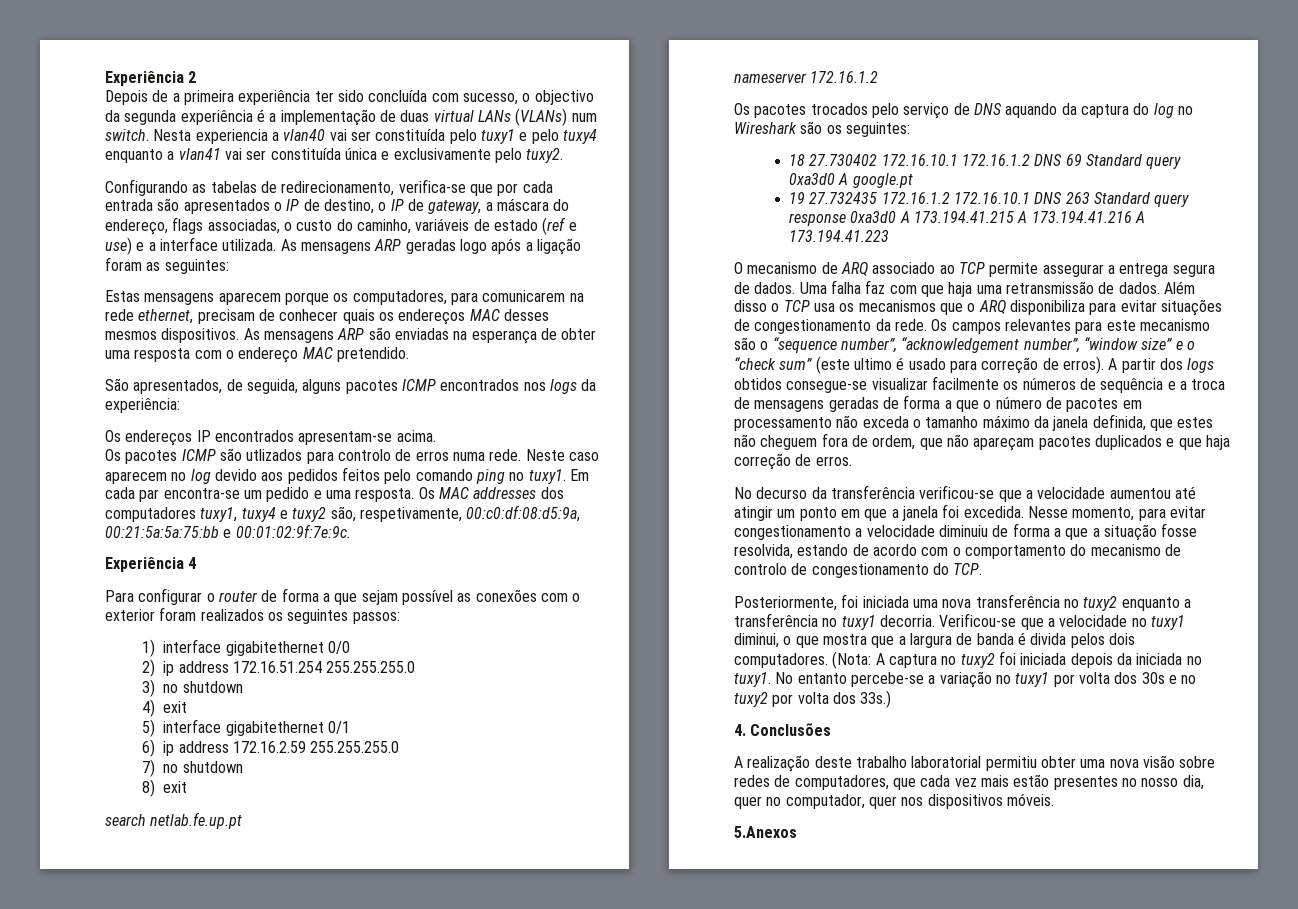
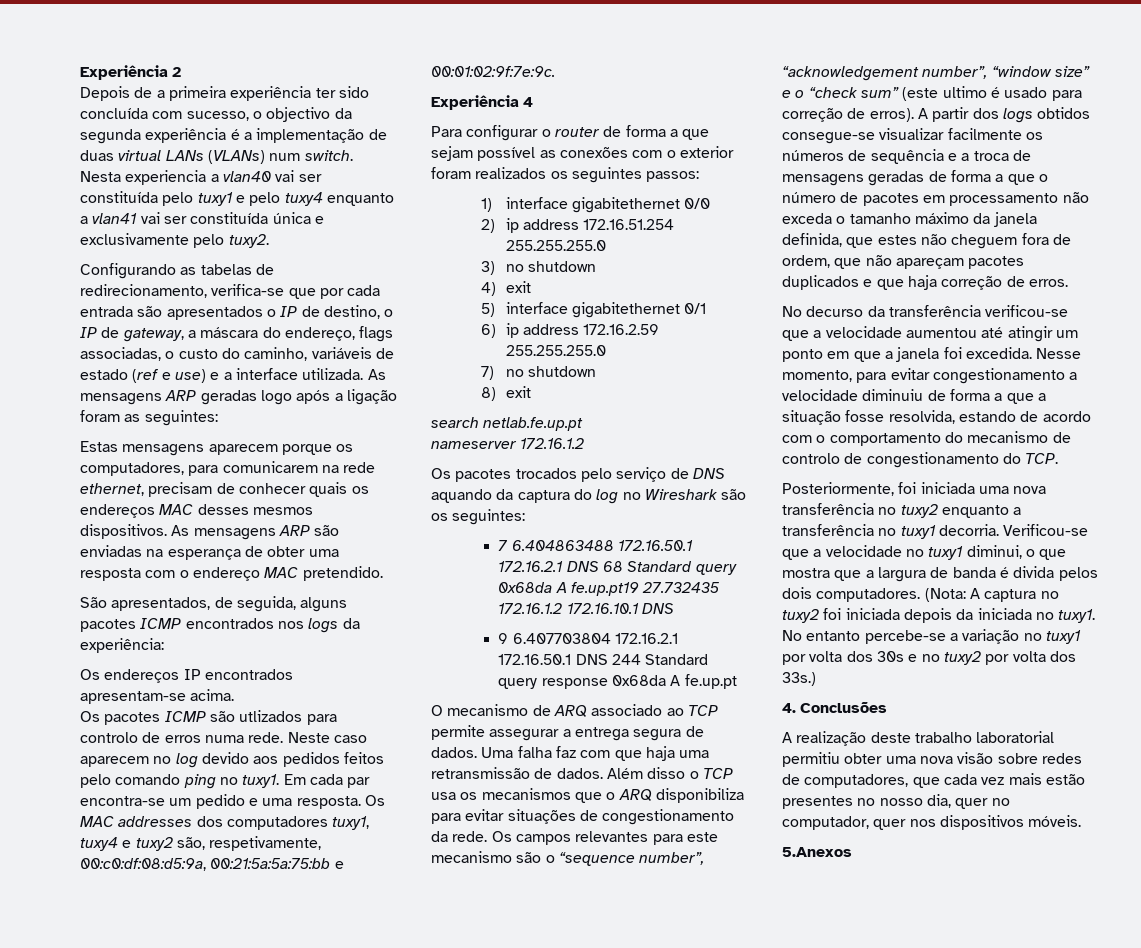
[788,154,1182,169] [788,173,913,188] [788,192,1190,207] [788,211,1145,226] [788,230,889,242] 18 27.730402 172.16.10.1 172.16.1.2 DNS 69 Standard query 0xa3d0 A google.pt // 19 27.732435 172.16.1.2 172.16.10.1 DNS 263 Standard query response 0xa3d0 A 173.194.41.215 A 173.194.41.216 A 173.194.41.223 -> [498,540,693,551] [498,561,737,575] [498,582,720,596] [498,603,674,614] [498,633,678,644] [498,654,709,665] [498,674,737,689] 7 6.404863488 172.16.50.1 172.16.2.1 DNS 68 Standard query 0x68da A fe.up.pt19 27.732435 172.16.1.2 172.16.10.1 DNS // 9 6.407703804 172.16.2.1 172.16.50.1 DNS 244 Standard query response 0x68da A fe.up.pt

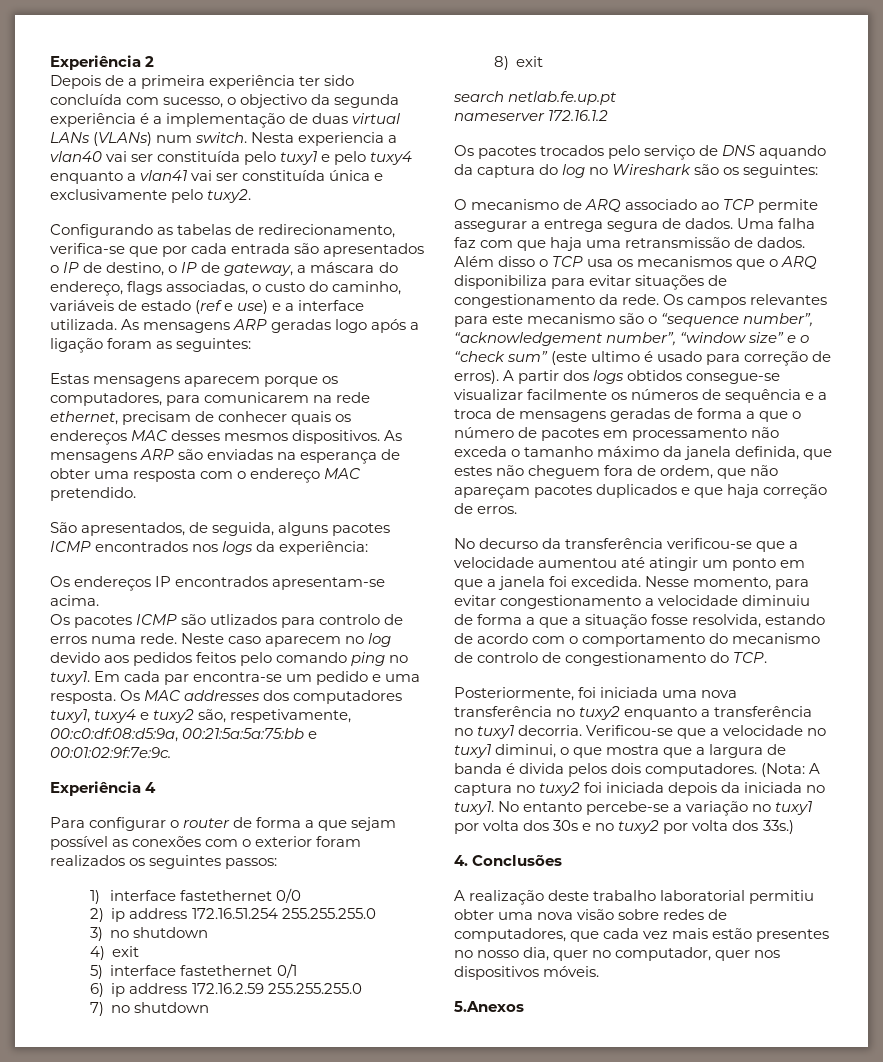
[571,197,680,213] gigabitethernet -> [179,890,272,901] fastethernet
[571,302,680,318] gigabitethernet -> [180,965,273,976] fastethernet
[498,540,693,551] [498,561,737,575] [498,582,720,596] [498,603,674,614] [498,633,678,644] [498,654,709,665] [498,674,737,689] // 7 6.404863488 172.16.50.1 172.16.2.1 DNS 68 Standard query 0x68da A fe.up.pt19 27.732435 172.16.1.2 172.16.10.1 DNS // 9 6.407703804 172.16.2.1 172.16.50.1 DNS 244 Standard query response 0x68da A fe.up.pt -> (819, 171) none

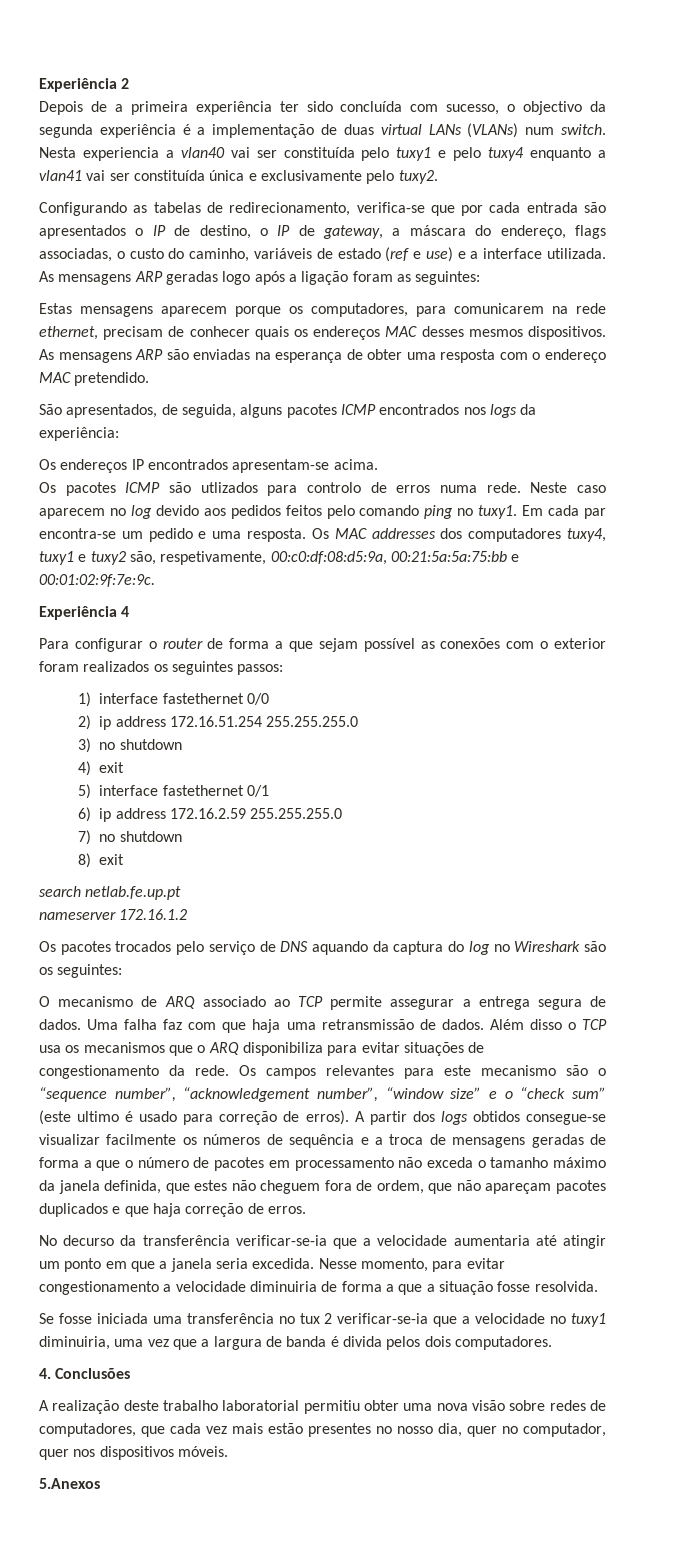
[50,709,137,723] tuxy1, tuxy4 -> [567,528,606,542] [39,551,74,565] tuxy4, tuxy1
[667,538,799,552] [454,557,618,568] verificou-se que a velocidade aumentou -> [235,1235,530,1249] verificar-se-ia que a velocidade aumentaria
[549,576,568,587] foi -> [215,1258,248,1269] seria
[742,595,811,606] diminuiu -> [249,1281,317,1292] diminuiria
[692,614,826,628] [454,633,821,647] [454,652,768,666] [454,687,597,701] resolvida, estando de acordo com o comportamento do mecanismo de controlo de congestionamento do TCP. // Posteriormente, foi -> [534,1281,598,1292] [39,1313,92,1324] resolvida. // Se fosse
[701,690,738,698] [454,706,813,720] [454,725,674,739] nova transferência no tuxy2 enquanto a transferência no tuxy1 decorria. Verificou-se -> [186,1313,429,1324] transferência no tux 2 verificar-se-ia
[495,744,660,758] diminui, o que mostra -> [39,1336,169,1350] diminuiria, uma vez
[761,763,821,777] [454,782,826,796] [454,801,813,816] [454,820,794,834] (Nota: A captura no tuxy2 foi iniciada depois da iniciada no tuxy1. No entanto percebe-se a variação no tuxy1 por volta dos 30s e no tuxy2 por volta dos 33s.) -> (552, 1343) none

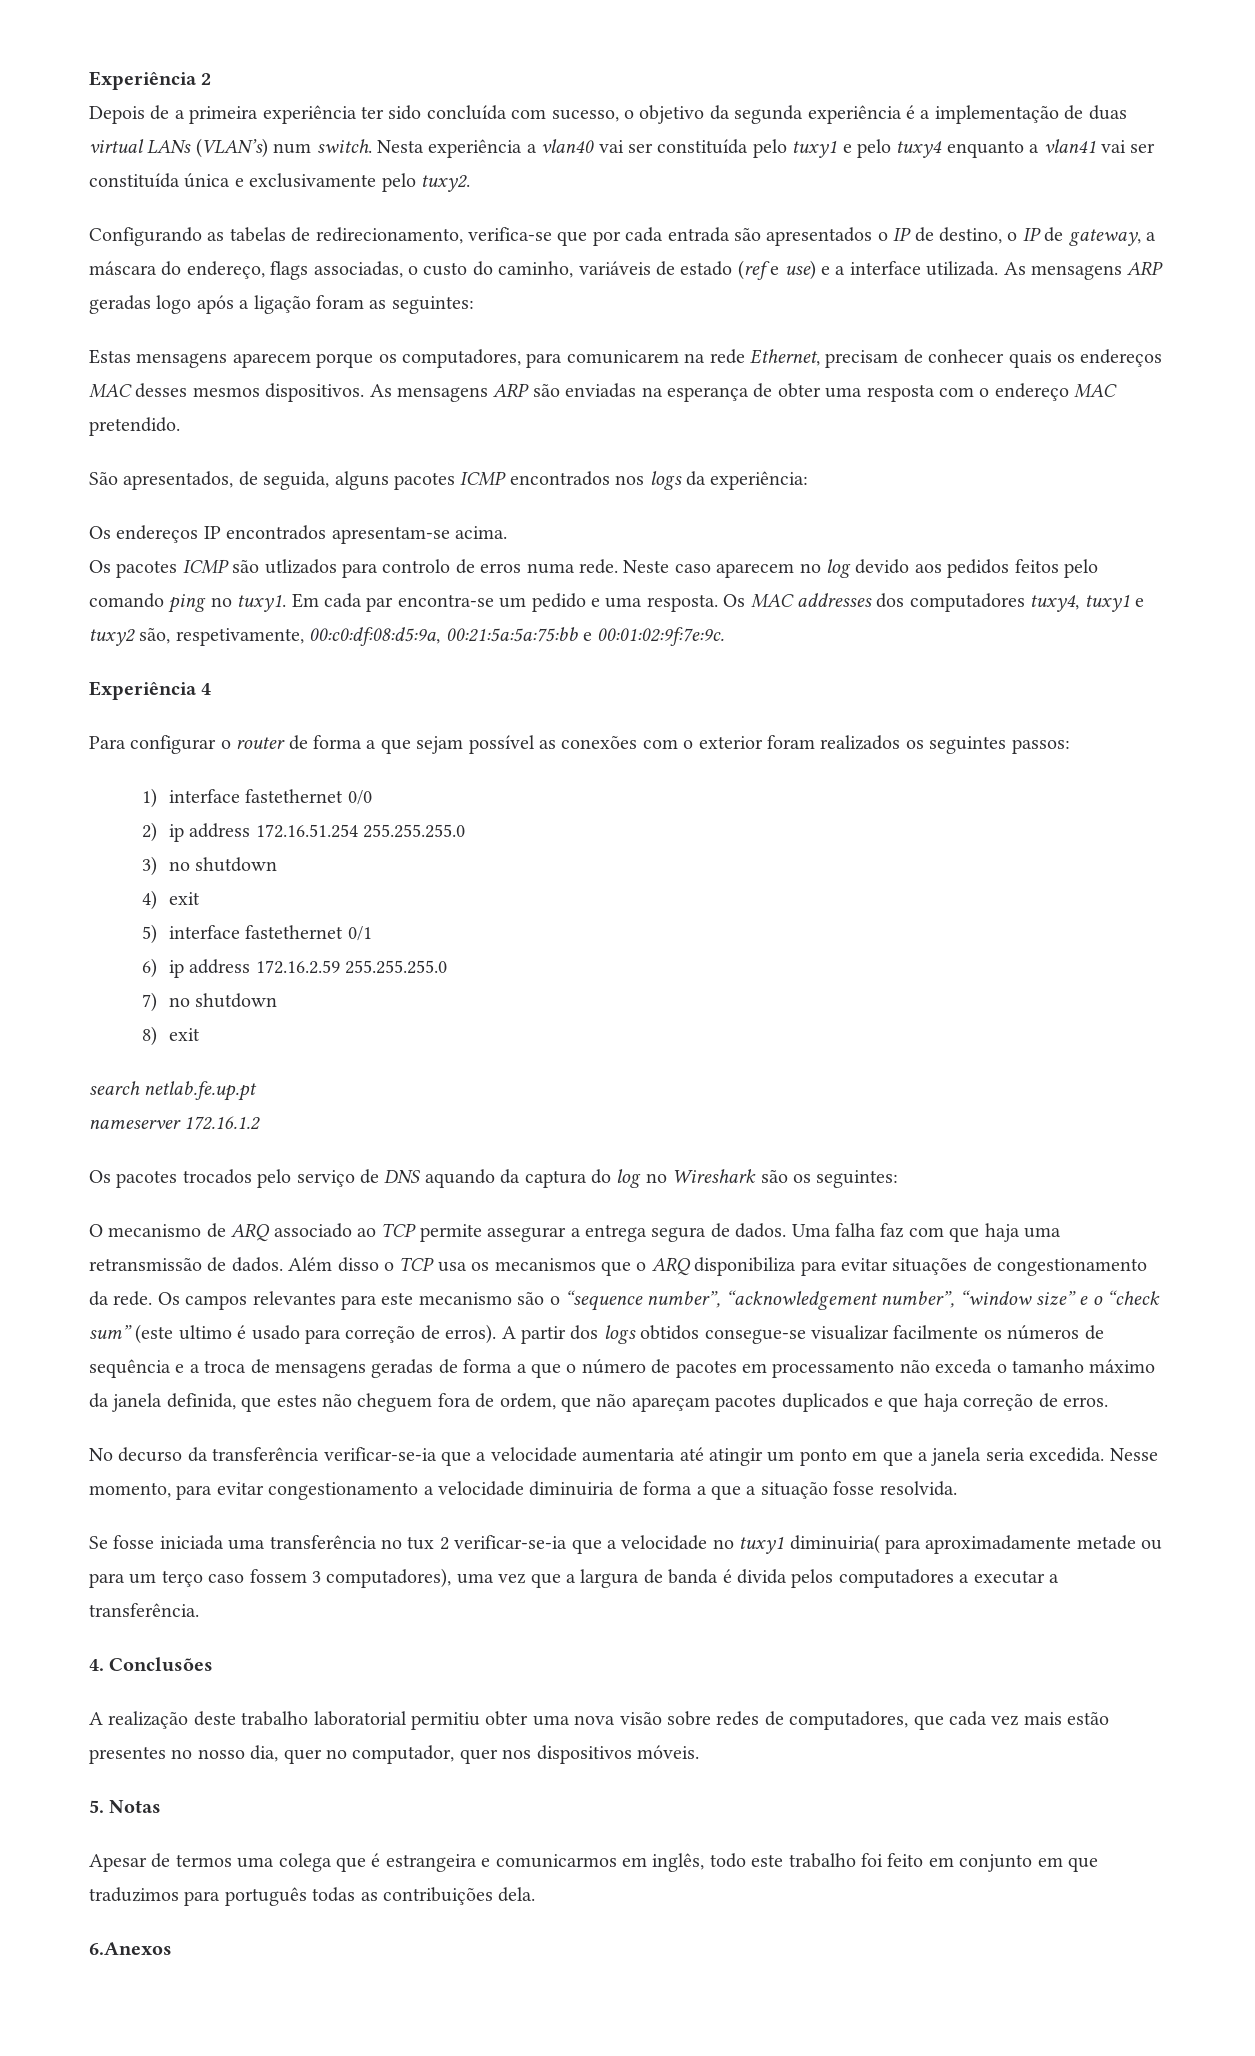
[523,101,583,115] objectivo -> [639,105,705,124] objetivo
[467,123,519,138] (VLANs) -> [195,138,268,158] (VLAN’s)
[82,147,159,161] experiencia -> [428,139,523,158] experiência
[39,326,98,340] ethernet, -> [749,349,820,366] Ethernet,
[39,1336,110,1350] diminuiria, -> [789,1534,1163,1554] [89,1568,452,1588] diminuiria( para aproximadamente metade ou para um terço caso fossem 3 computadores),
[424,1336,552,1350] dois computadores. -> [838,1569,1059,1588] [89,1603,199,1617] computadores a executar a transferência.
[39,1478,100,1489] 5.Anexos -> [89,1800,162,1813] [89,1853,1098,1872] [89,1887,536,1906] [89,1942,172,1955] 5. Notas // Apesar de termos uma colega que é estrangeira e comunicarmos em inglês, todo este trabalho foi feito em conjunto em que traduzimos para português todas as contribuições dela. // 6.Anexos

